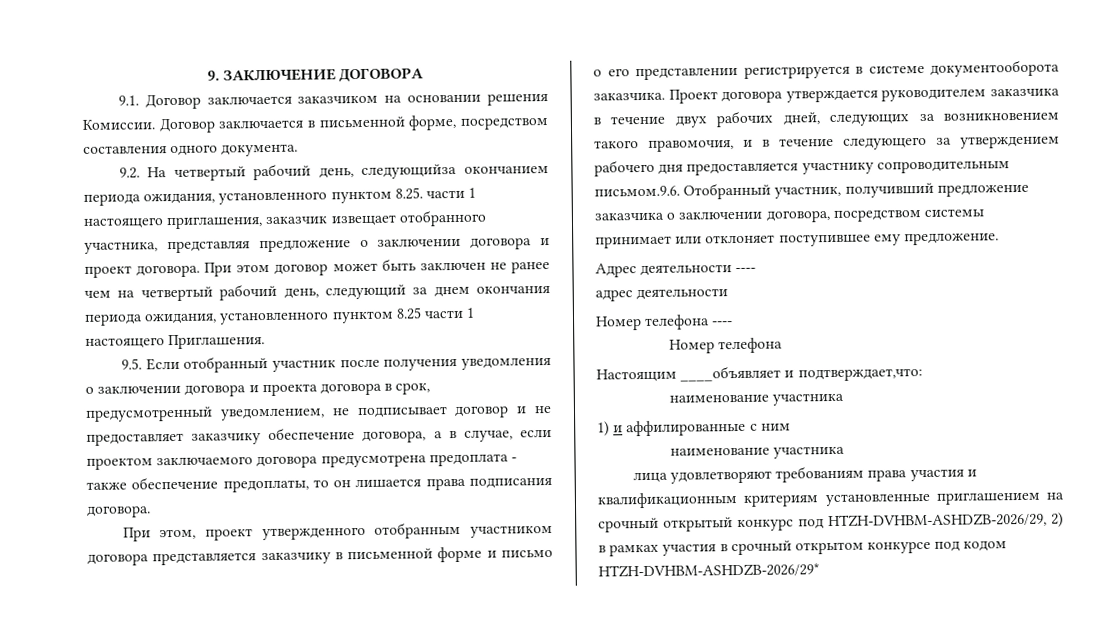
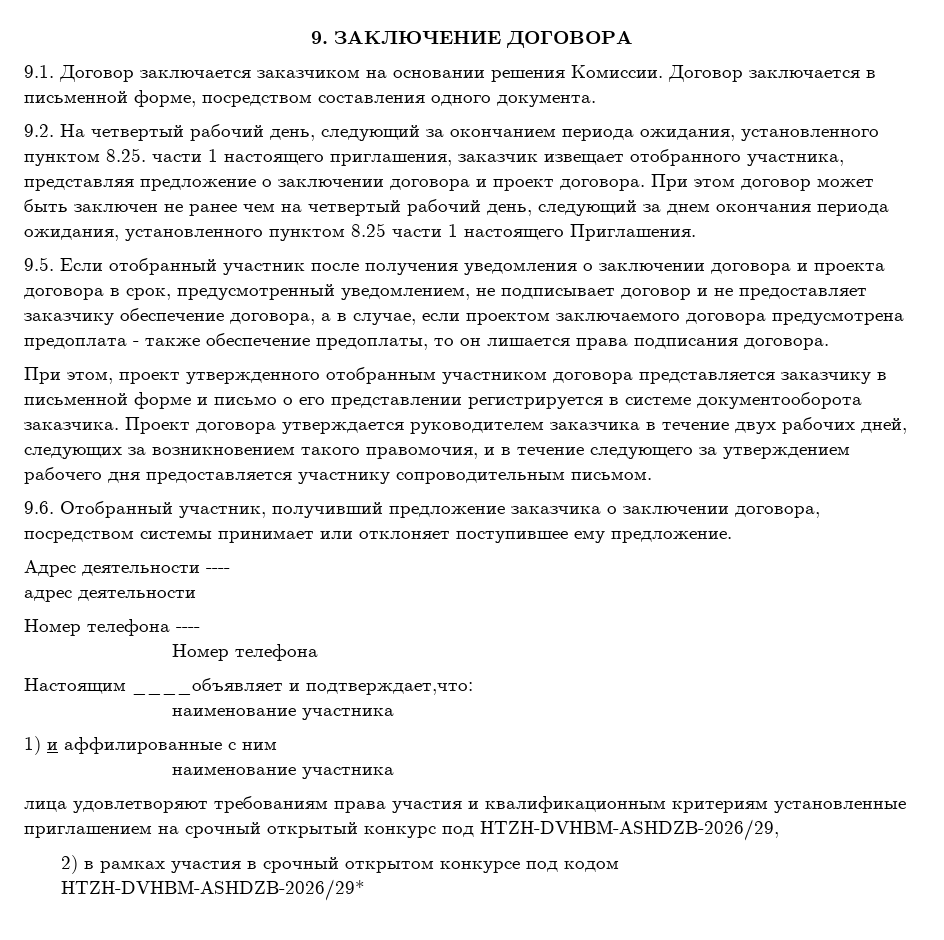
[361,163,458,179] следующийза -> [321,125,444,141] следующий за
[594,185,680,197] письмом.9.6. -> [571,471,652,480] [24,501,54,514] письмом. // 9.6.
(1047, 520) none -> (779, 830) //

